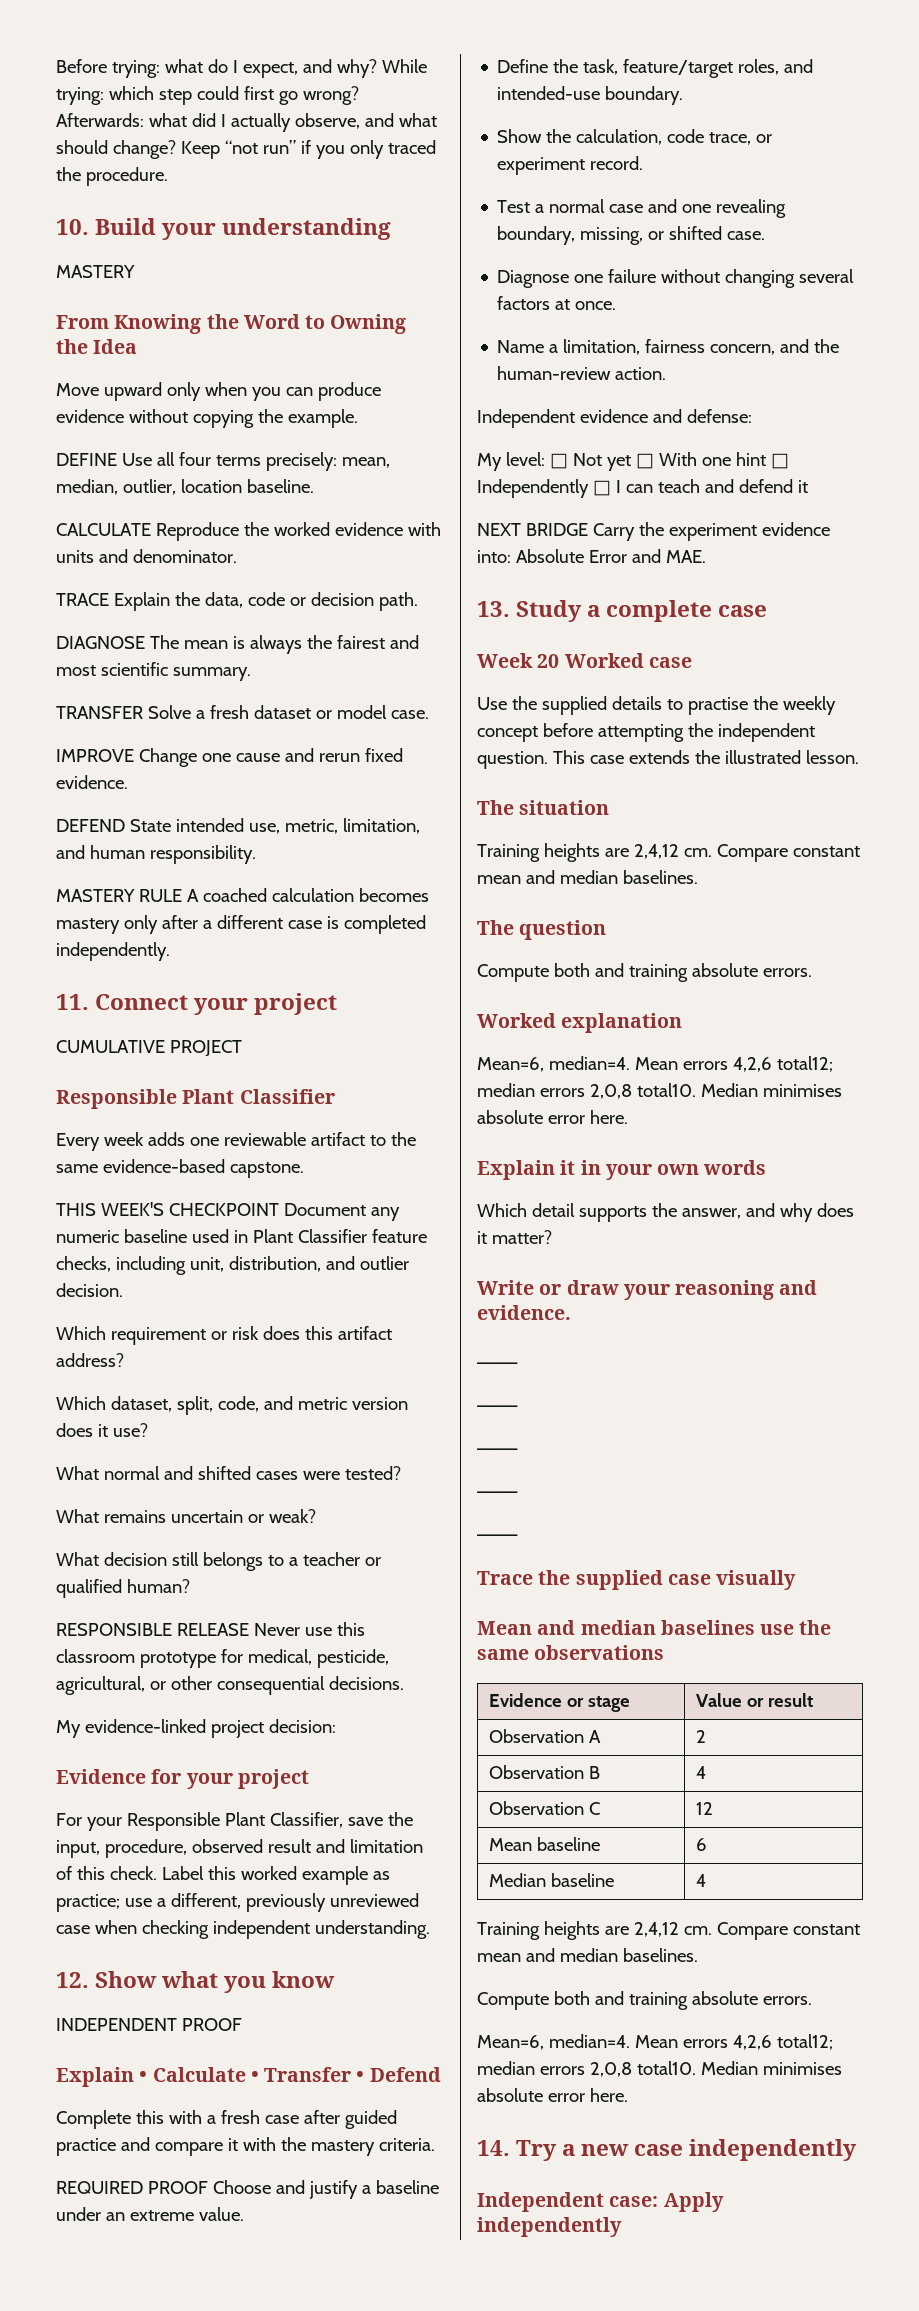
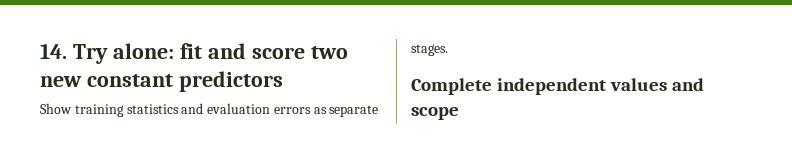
[56,59,427,78] [56,86,359,105] [56,113,437,132] [56,140,436,159] [56,167,168,186] [56,218,392,240] [56,265,135,278] [56,314,407,334] [56,339,138,354] [56,382,381,401] [56,409,358,428] [56,452,390,471] [56,479,314,495] [56,522,441,541] [56,549,237,563] [56,592,418,611] [56,635,419,654] [56,662,251,681] [56,705,429,719] [56,748,403,767] [56,775,128,789] [56,818,420,834] [56,845,256,864] [56,888,429,902] [56,915,426,934] [56,942,170,961] [56,993,338,1015] [56,1040,242,1057] [56,1089,335,1109] [56,1132,416,1151] [56,1159,304,1178] [56,1202,400,1221] [56,1229,427,1243] [56,1256,409,1275] [56,1283,123,1297] [56,1326,392,1345] [56,1353,124,1367] [56,1396,408,1415] [56,1423,148,1437] [56,1466,401,1480] [56,1509,316,1523] [56,1552,381,1571] [56,1579,190,1598] [56,1622,365,1636] [56,1649,389,1668] [56,1676,404,1695] [56,1719,336,1738] [56,1769,309,1789] [56,1812,413,1831] [56,1839,423,1858] [56,1866,390,1885] [56,1893,419,1912] [56,1920,430,1939] [56,1971,336,1993] [56,2018,242,2031] [56,2067,441,2087] [56,2110,397,2129] [56,2137,435,2156] [56,2180,439,2199] [56,2207,244,2221] [497,59,814,78] [497,86,684,105] [497,129,773,145] [497,156,644,175] [497,199,787,218] [497,226,766,245] [497,269,855,288] [497,296,617,310] [497,339,840,355] [497,366,667,380] [477,409,752,428] [477,452,789,471] [477,479,808,498] [477,522,830,541] [477,549,706,563] [477,600,768,622] [477,653,692,668] [477,696,836,715] [477,723,815,742] [477,750,859,769] [477,800,610,815] [477,843,860,862] [477,870,698,884] [477,920,607,940] [477,963,812,982] [477,1013,683,1033] [477,1056,833,1072] [477,1083,842,1099] [477,1110,628,1124] [477,1160,767,1180] [477,1203,854,1222] [477,1230,552,1244] [477,1280,818,1300] [477,1305,571,1320] [477,1362,518,1364] [477,1405,518,1407] [477,1448,518,1450] [477,1491,518,1493] [477,1534,518,1536] [477,1570,797,1590] [477,1620,832,1635] [477,1645,665,1660] [488,1693,630,1712] [695,1693,813,1707] [488,1729,601,1743] [695,1730,706,1743] [488,1765,600,1779] [695,1766,706,1779] [488,1801,600,1815] [695,1802,713,1815] [488,1837,600,1851] [695,1838,707,1851] [488,1873,614,1887] [695,1874,706,1887] [477,1921,860,1940] [477,1948,698,1962] [477,1991,812,2010] [477,2034,833,2050] [477,2061,842,2077] [477,2088,628,2102] [477,2139,858,2161] [477,2192,724,2212] [477,2217,622,2237] Before trying: what do I expect, and why? While trying: which step could first go wrong? Afterwards: what did I actually observe, and what should change? Keep “not run” if you only traced the procedure. // 10. Build your understanding // MASTERY // From Knowing the Word to Owning the Idea // Move upward only when you can produce evidence without copying the example. // DEFINE Use all four terms precisely: mean, median, outlier, location baseline. // CALCULATE Reproduce the worked evidence with units and denominator. // TRACE Explain the data, code or decision path. // DIAGNOSE The mean is always the fairest and most scientific summary. // TRANSFER Solve a fresh dataset or model case. // IMPROVE Change one cause and rerun fixed evidence. // DEFEND State intended use, metric, limitation, and human responsibility. // MASTERY RULE A coached calculation becomes mastery only after a different case is completed independently. // 11. Connect your project // CUMULATIVE PROJECT // Responsible Plant Classifier // Every week adds one reviewable artifact to the same evidence-based capstone. // THIS WEEK'S CHECKPOINT Document any numeric baseline used in Plant Classifier feature checks, including unit, distribution, and outlier decision. // Which requirement or risk does this artifact address? // Which dataset, split, code, and metric version does it use? // What normal and shifted cases were tested? // What remains uncertain or weak? // What decision still belongs to a teacher or qualified human? // RESPONSIBLE RELEASE Never use this classroom prototype for medical, pesticide, agricultural, or other consequential decisions. // My evidence-linked project decision: // Evidence for your project // For your Responsible Plant Classifier, save the input, procedure, observed result and limitation of this check. Label this worked example as practice; use a different, previously unreviewed case when checking independent understanding. // 12. Show what you know // INDEPENDENT PROOF // Explain • Calculate • Transfer • Defend // Complete this with a fresh case after guided practice and compare it with the mastery criteria. // REQUIRED PROOF Choose and justify a baseline under an extreme value. // Define the task, feature/target roles, and intended-use boundary. // Show the calculation, code trace, or experiment record. // Test a normal case and one revealing boundary, missing, or shifted case. // Diagnose one failure without changing several factors at once. // Name a limitation, fairness concern, and the human-review action. // Independent evidence and defense: // My level: □ Not yet □ With one hint □ Independently □ I can teach and defend it // NEXT BRIDGE Carry the experiment evidence into: Absolute Error and MAE. // 13. Study a complete case // Week 20 Worked case // Use the supplied details to practise the weekly concept before attempting the independent question. This case extends the illustrated lesson. // The situation // Training heights are 2,4,12 cm. Compare constant mean and median baselines. // The question // Compute both and training absolute errors. // Worked explanation // Mean=6, median=4. Mean errors 4,2,6 total12; median errors 2,0,8 total10. Median minimises absolute error here. // Explain it in your own words // Which detail supports the answer, and why does it matter? // Write or draw your reasoning and evidence. // ____ // ____ // ____ // ____ // ____ // Trace the supplied case visually // Mean and median baselines use the same observations // Evidence or stage | Value or result // Observation A | 2 // Observation B | 4 // Observation C | 12 // Mean baseline | 6 // Median baseline | 4 // Training heights are 2,4,12 cm. Compare constant mean and median baselines. // Compute both and training absolute errors. // Mean=6, median=4. Mean errors 4,2,6 total12; median errors 2,0,8 total10. Median minimises absolute error here. // 14. Try a new case independently // Independent case: Apply independently -> [40,43,348,64] [40,71,283,92] [40,103,379,117] [411,44,448,56] [411,78,705,95] [411,107,459,120] 14. Try alone: fit and score two new constant predictors // Show training statistics and evaluation errors as separate stages. // Complete independent values and scope

